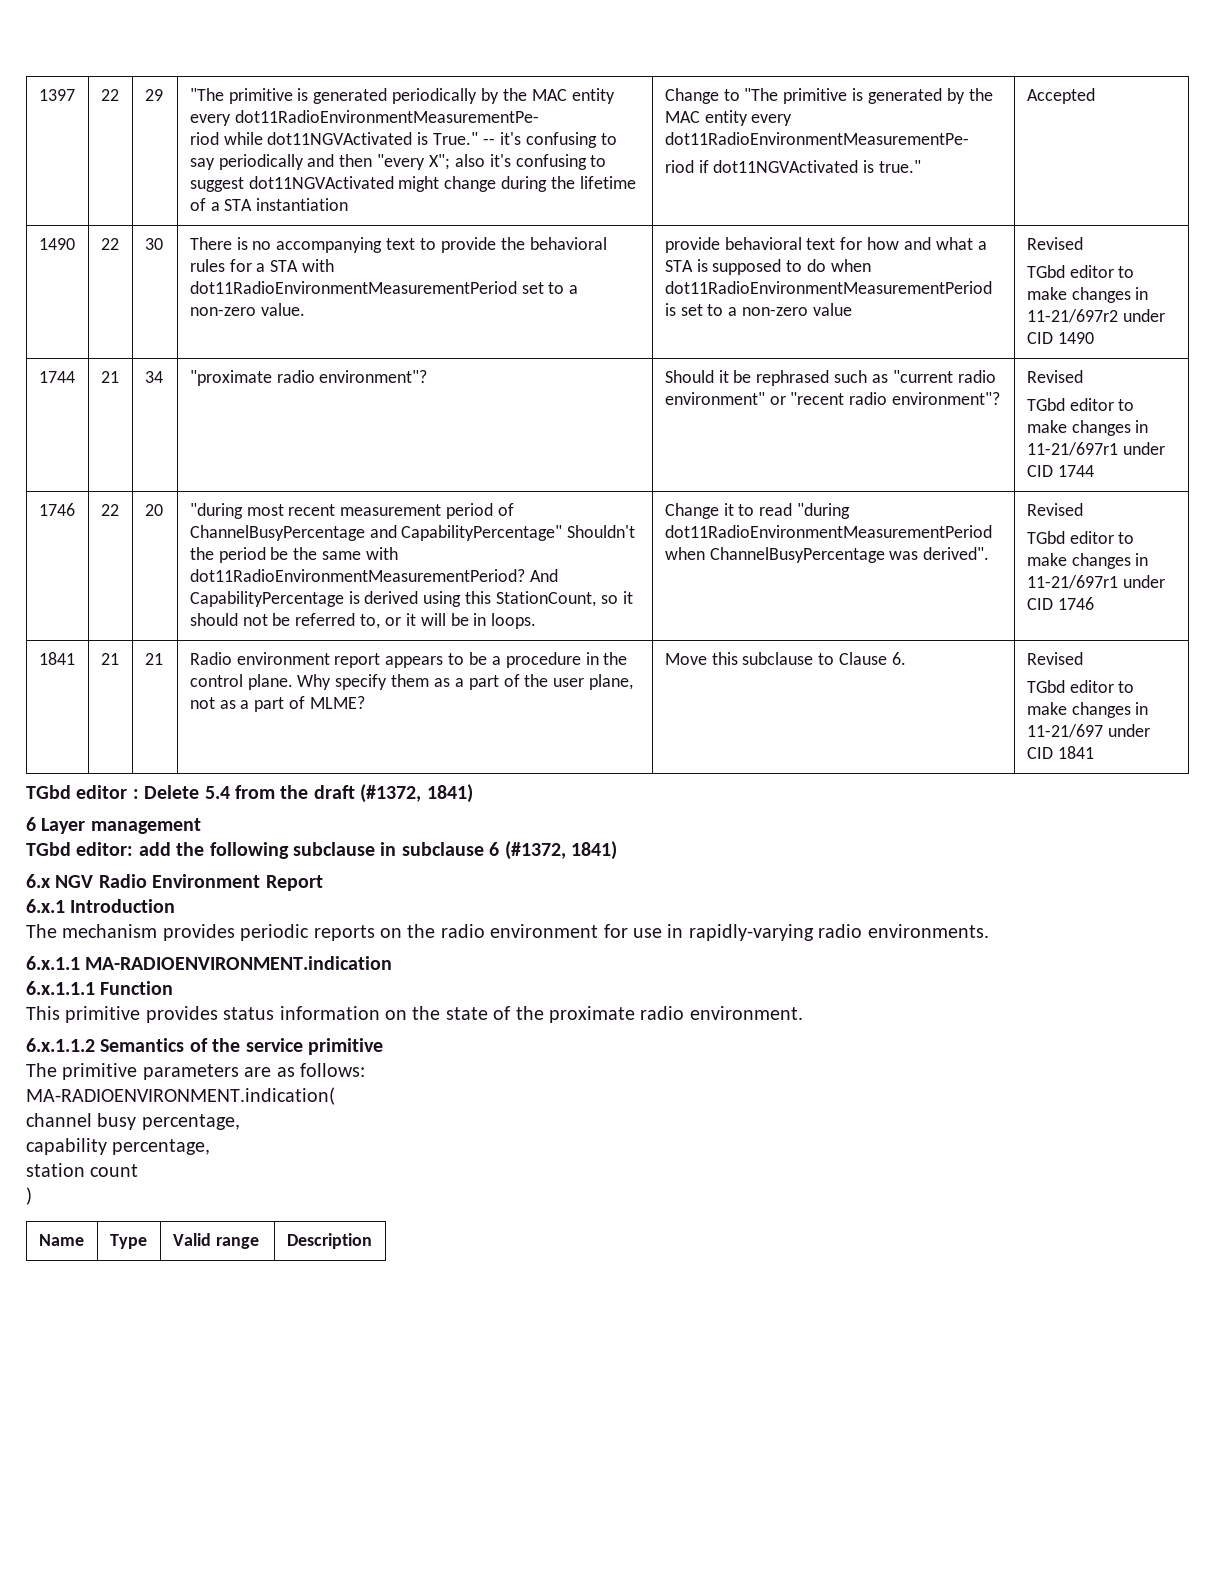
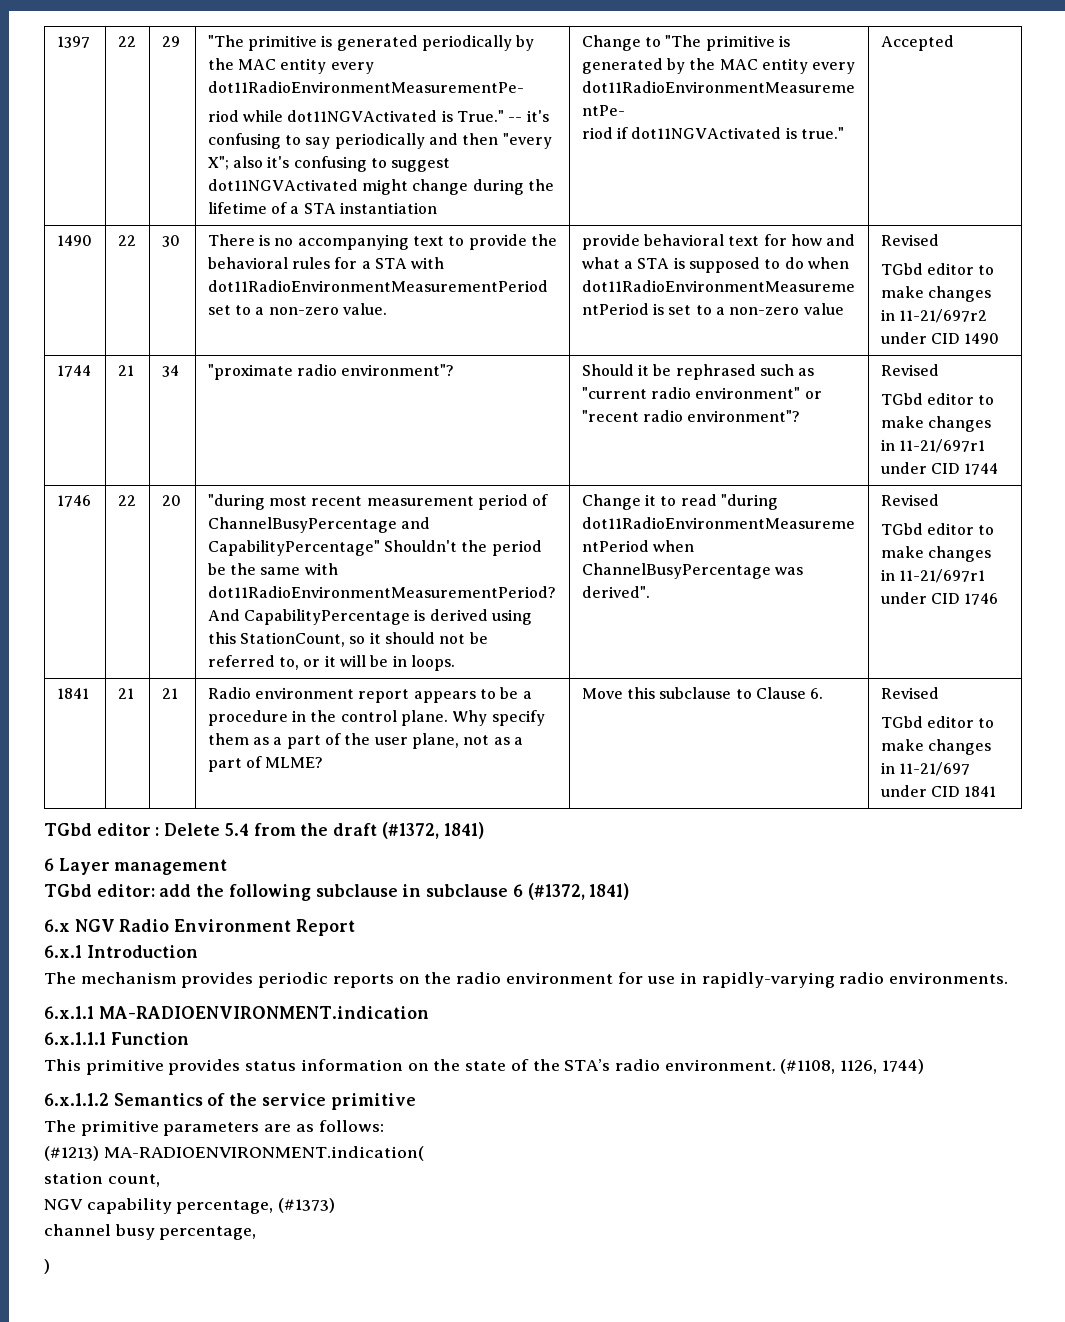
[548,1006,635,1023] proximate -> [564,1059,611,1071] STA’s
(803, 1013) none -> [780,1059,924,1074] (#1108, 1126, 1744)
(365, 1070) none -> [44,1146,99,1161] (#1213)
[26,1113,240,1130] [26,1138,211,1155] [26,1163,139,1177] [26,1187,32,1205] [38,1234,84,1246] [109,1234,147,1249] [172,1233,259,1249] [286,1233,372,1249] channel busy percentage, // capability percentage, // station count // ) // Name | Type | Valid range | Description -> [44,1172,160,1187] [44,1198,336,1214] [44,1224,257,1240] [44,1259,50,1274] station count, // NGV capability percentage, (#1373) // channel busy percentage, // )

